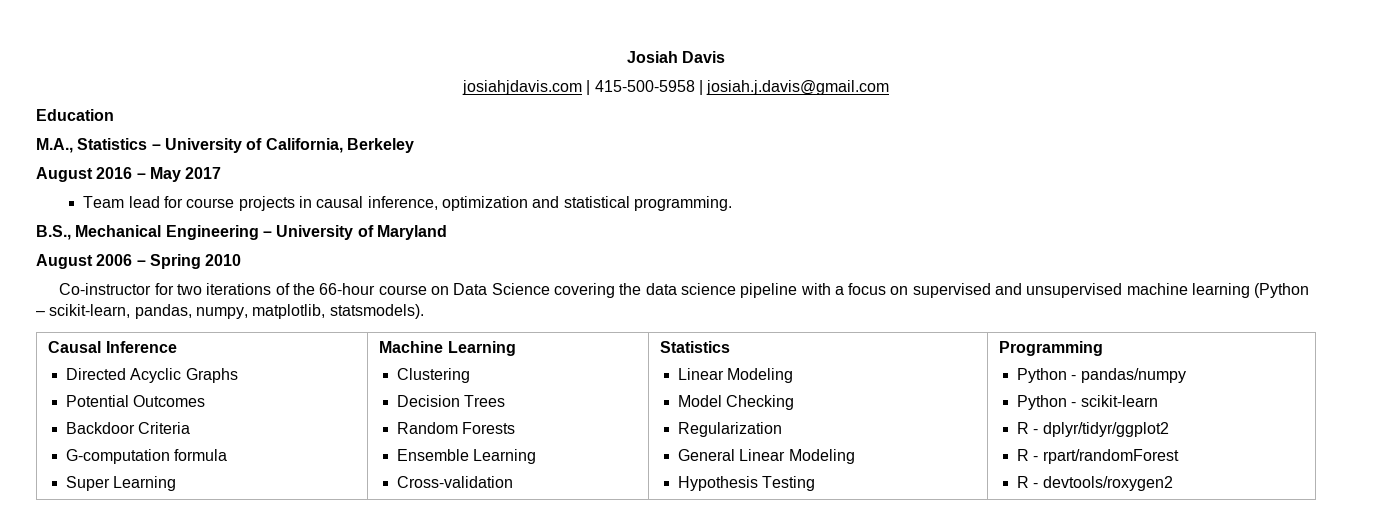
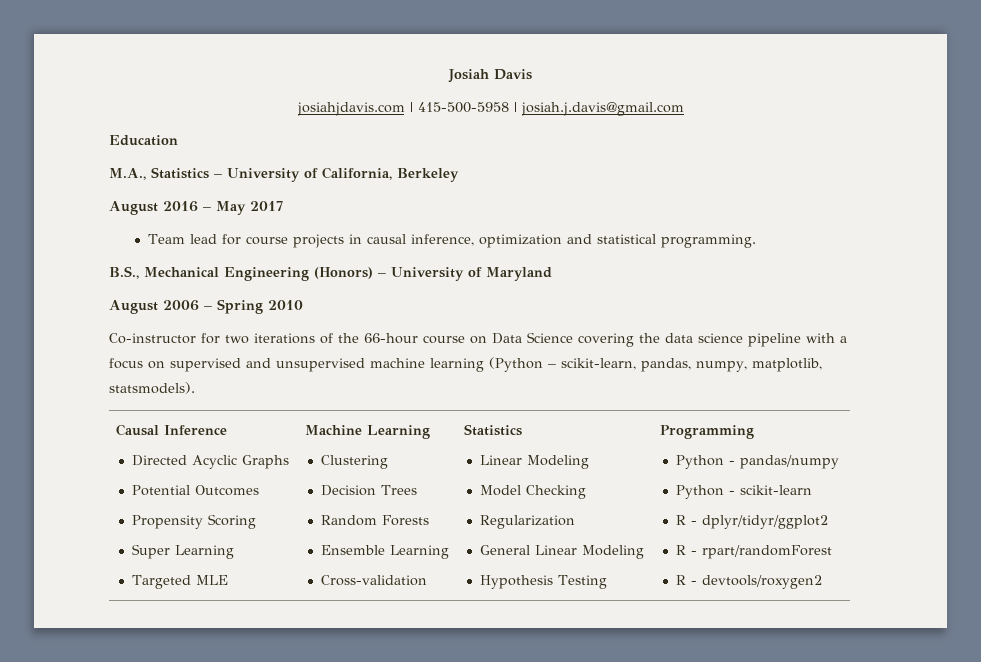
(259, 232) none -> [314,267,373,279] (Honors)
[66,422,191,434] [66,449,228,464] Backdoor Criteria // G-computation formula -> [132,514,257,529] Propensity Scoring
(177, 483) none -> [132,575,229,589] // Targeted MLE

